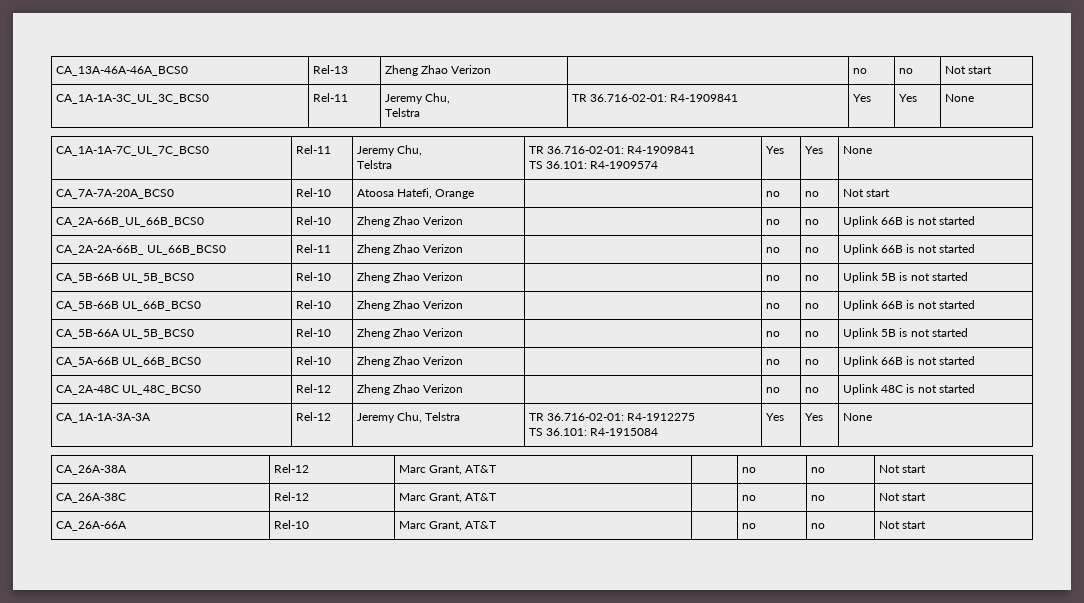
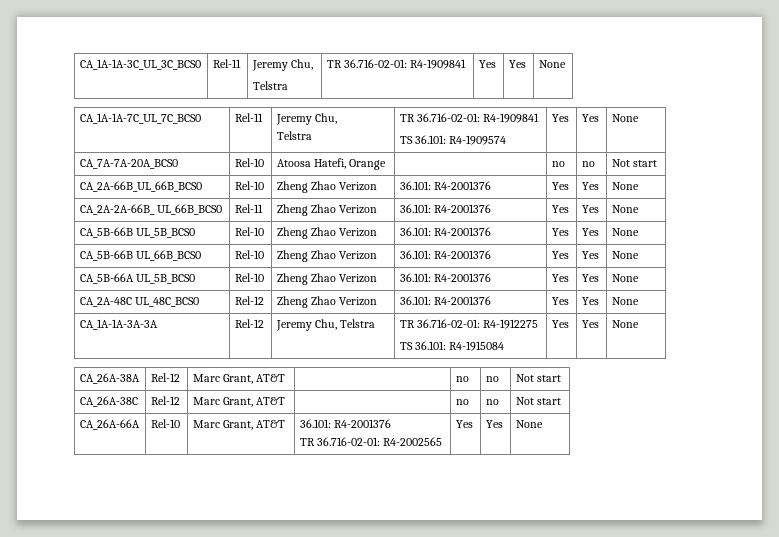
[56,66,189,76] [313,65,349,74] [385,65,492,76] [853,68,868,74] [899,68,914,74] [945,66,993,74] CA_13A-46A-46A_BCS0 | Rel-13 | Zheng Zhao Verizon | | no | no | Not start // -> (79, 64) none
[766,219,781,225] [805,219,820,225] [843,216,975,227] | no | no | Uplink 66B is not started -> [399,181,491,190] [551,182,569,190] [581,182,599,190] [611,182,639,190] 36.101: R4-2001376 | Yes | Yes | None
[766,247,781,253] [805,247,820,253] [843,244,975,255] | no | no | Uplink 66B is not started -> [399,204,491,213] [551,205,569,213] [581,205,599,213] [611,205,639,213] 36.101: R4-2001376 | Yes | Yes | None
[766,275,781,281] [805,275,820,281] [843,272,968,283] | no | no | Uplink 5B is not started -> [399,227,491,236] [551,228,569,236] [581,228,599,236] [611,228,639,236] 36.101: R4-2001376 | Yes | Yes | None
[766,303,781,309] [805,303,820,309] [843,300,975,311] | no | no | Uplink 66B is not started -> [399,250,491,259] [551,251,569,259] [581,251,599,259] [611,251,639,259] 36.101: R4-2001376 | Yes | Yes | None
[766,331,781,337] [805,331,820,337] [843,328,968,339] [56,357,202,367] [296,356,332,365] [357,356,464,367] [766,359,781,365] [805,359,820,365] [843,356,975,367] | no | no | Uplink 5B is not started // CA_5A-66B UL_66B_BCS0 | Rel-10 | Zheng Zhao Verizon | | no | no | Uplink 66B is not started -> [399,273,491,282] [551,274,569,282] [581,274,599,282] [611,274,639,282] 36.101: R4-2001376 | Yes | Yes | None
[766,387,781,393] [805,387,820,393] [843,384,975,395] | no | no | Uplink 48C is not started -> [399,296,491,305] [551,297,569,305] [581,297,599,305] [611,297,639,305] 36.101: R4-2001376 | Yes | Yes | None
[742,523,757,529] [811,523,826,529] [879,521,927,529] | no | no | Not start -> [299,419,391,428] [299,437,443,446] [455,420,473,428] [485,420,503,428] [515,420,543,428] 36.101: R4-2001376 // TR 36.716-02-01: R4-2002565 | Yes | Yes | None

